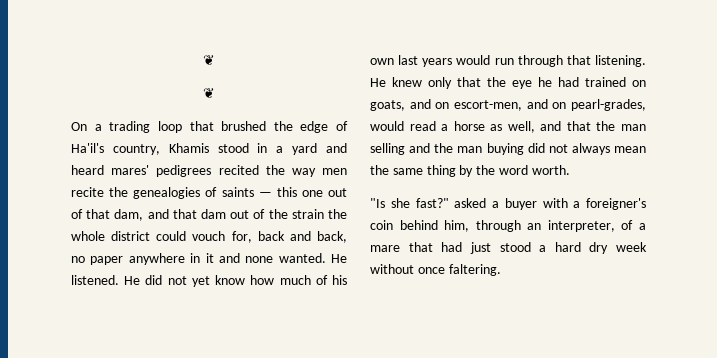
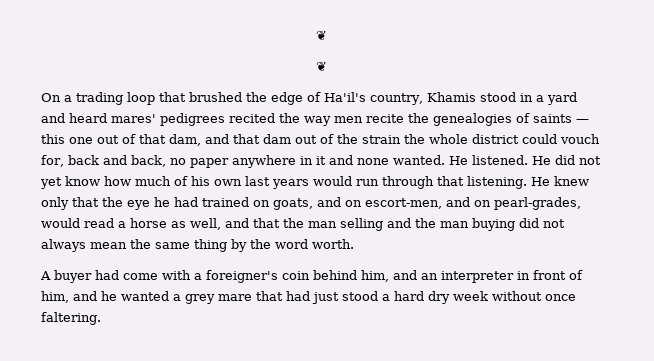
[370,198,537,210] "Is she fast?" asked a buyer -> [40,270,158,283] A buyer had come
[475,220,646,232] through an interpreter, of a -> [393,270,583,283] [41,291,215,304] and an interpreter in front of him, and he wanted a grey

